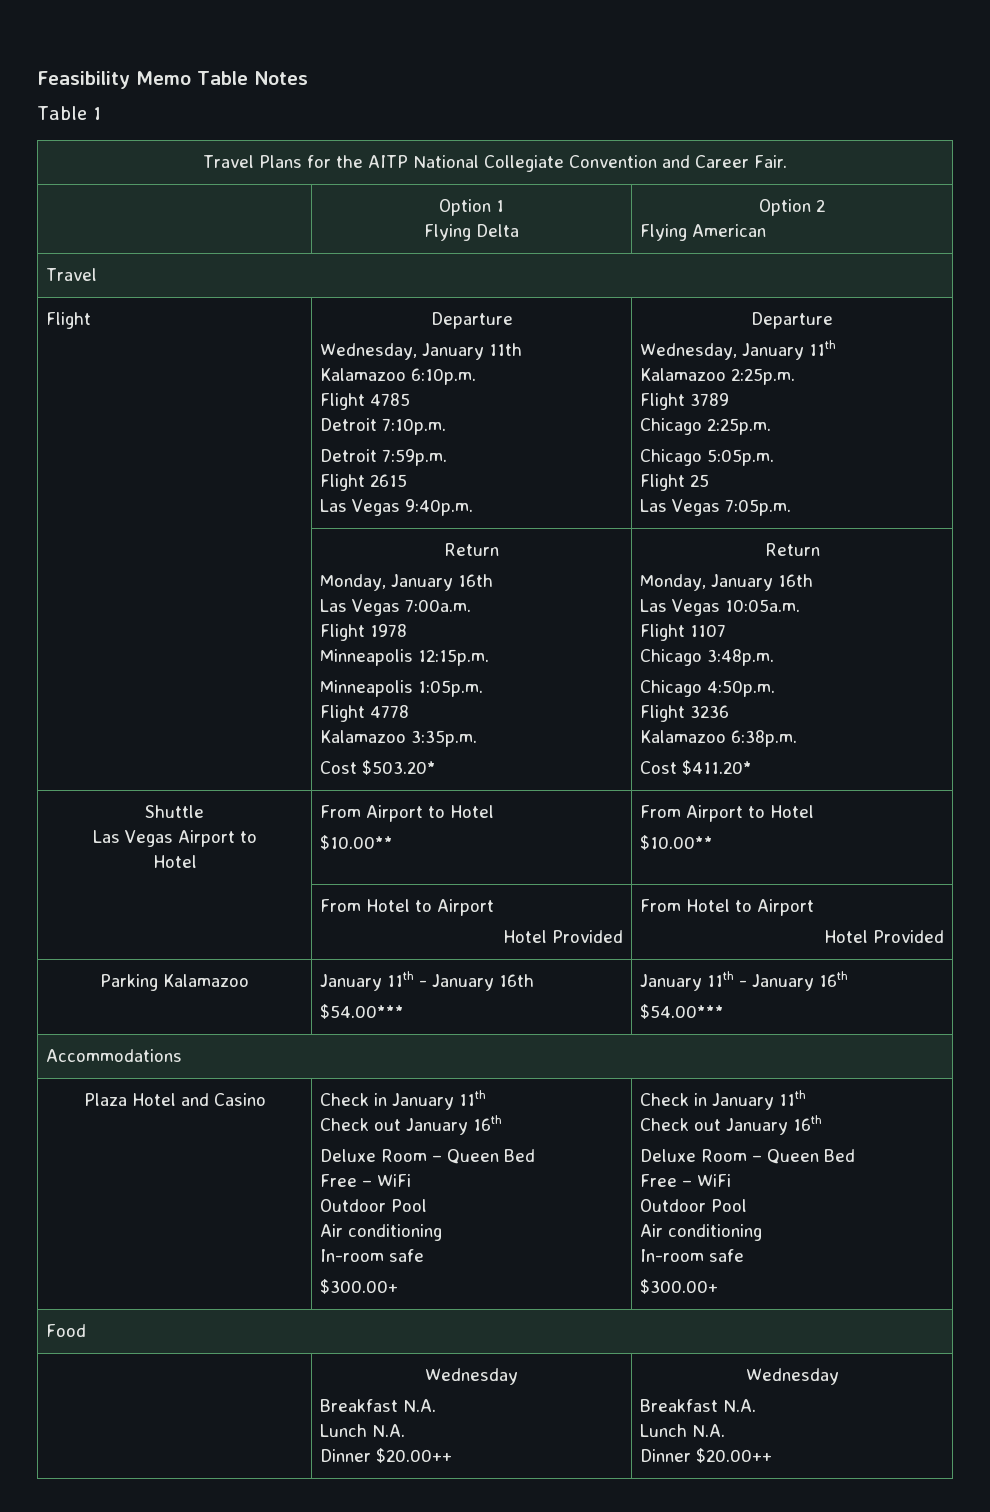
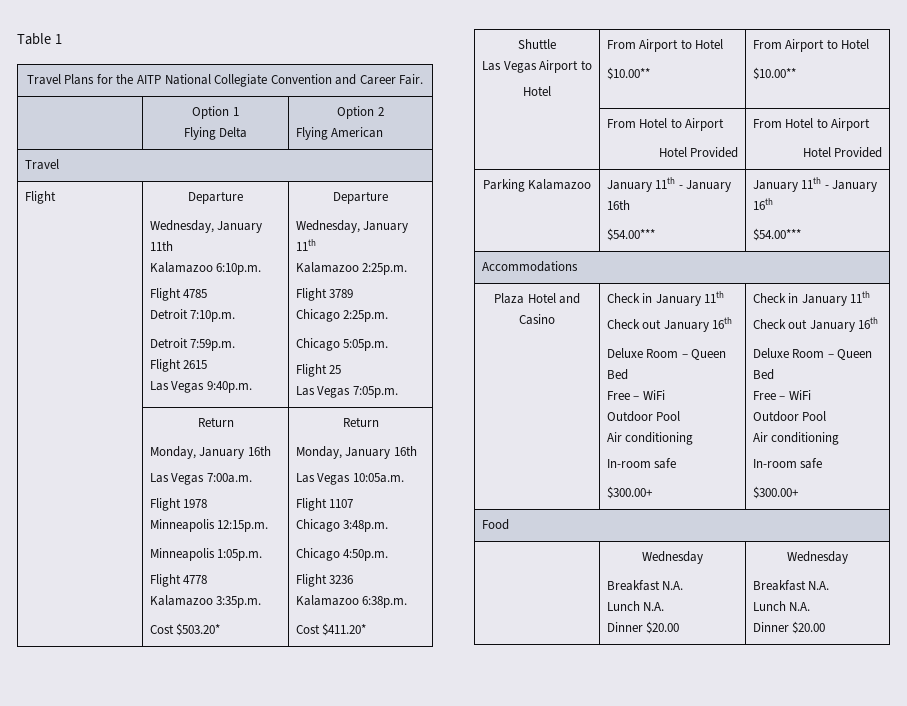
[37,71,308,89] Feasibility Memo Table Notes // -> (17, 39) none
[376,1448,453,1463] [745,1368,839,1385] [640,1399,757,1412] [640,1424,726,1437] [640,1448,773,1463] $20.00++ | Wednesday // Breakfast N.A. // Lunch N.A. // Dinner $20.00++ -> [646,621,680,634] [787,551,848,564] [752,580,830,591] [752,601,811,611] [752,621,826,634] $20.00 | Wednesday // Breakfast N.A. // Lunch N.A. // Dinner $20.00

